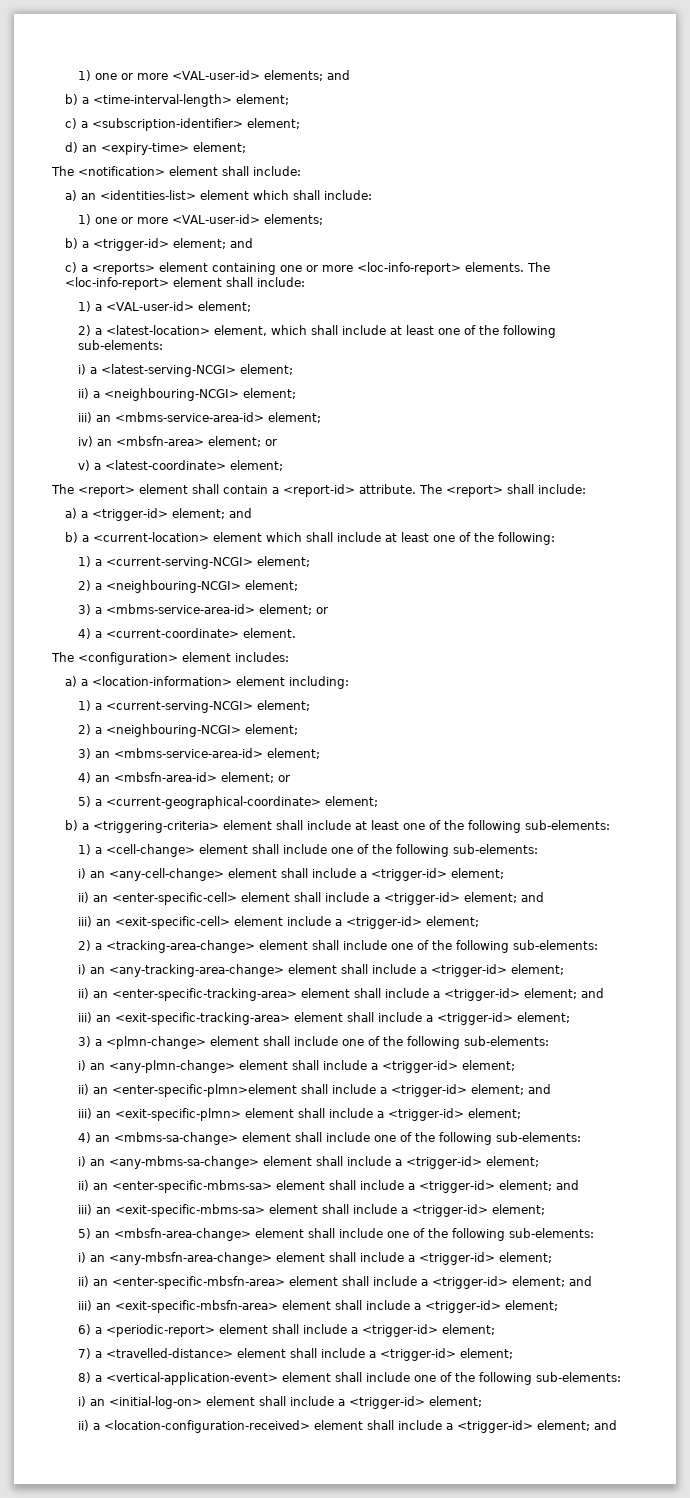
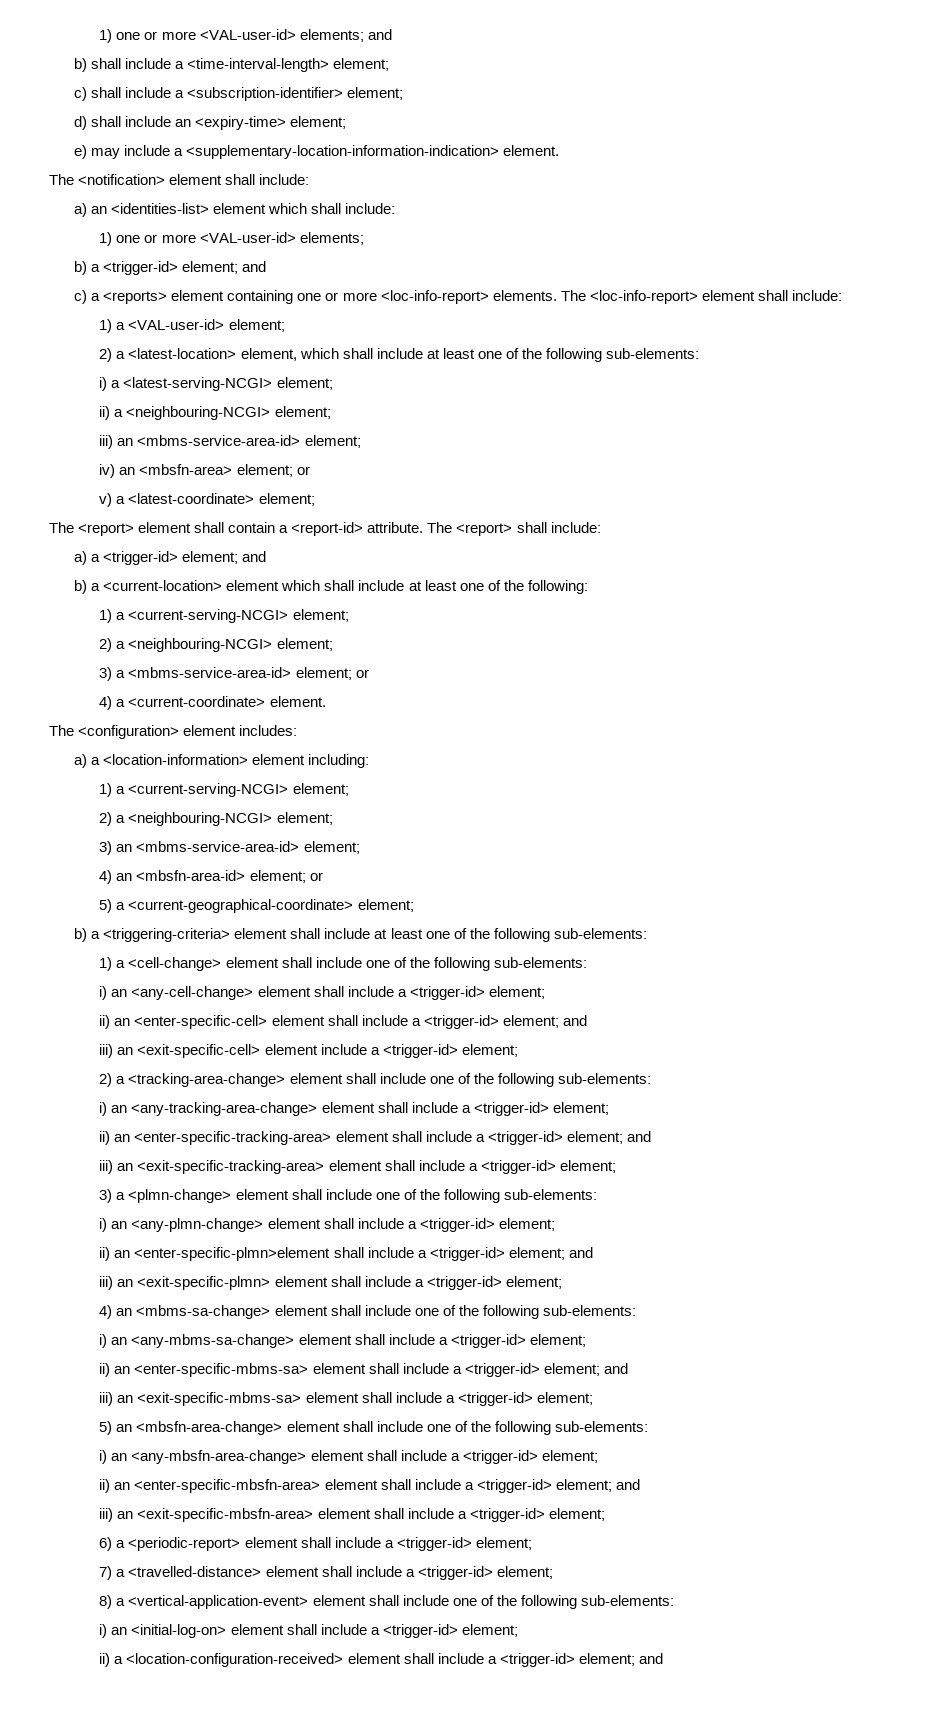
(78, 99) none -> [91,58,172,69] shall include
(77, 123) none -> [91,87,172,98] shall include
(78, 147) none -> [91,116,172,127] shall include
(246, 147) none -> [74,145,560,159] // e) may include a <supplementary-location-information-indication> element.

